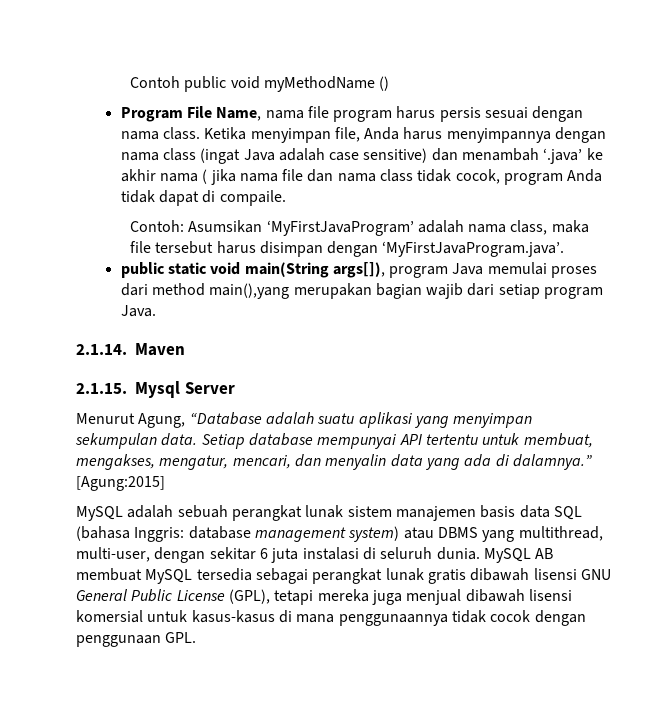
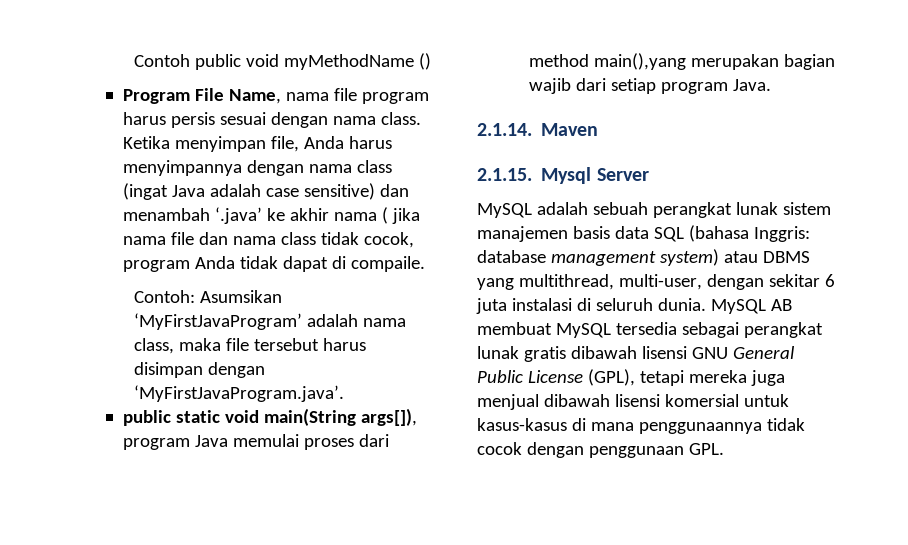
[76,412,533,428] [75,433,593,449] [76,454,592,470] [76,476,165,491] // Menurut Agung, “Database adalah suatu aplikasi yang menyimpan sekumpulan data. Setiap database mempunyai API tertentu untuk membuat, mengakses, mengatur, mencari, dan menyalin data yang ada di dalamnya.” [Agung:2015] -> (649, 174) none

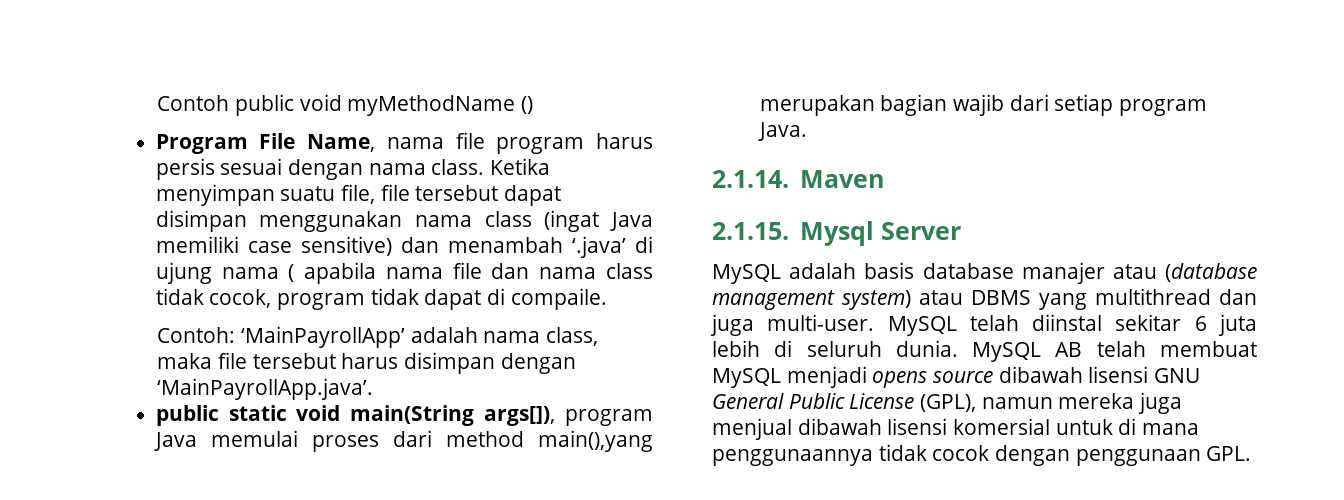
[270,136,392,152] [122,160,304,176] file, Anda harus menyimpannya dengan -> [280,184,562,206] [155,210,403,232] suatu file, file tersebut dapat disimpan menggunakan
[209,184,261,197] adalah -> [155,236,239,253] memiliki
[266,208,329,221] ke akhir -> [635,236,653,253] [155,262,212,284] di ujung
[391,208,420,224] jika -> [304,262,377,284] apabila
[194,256,235,269] Anda -> (366, 301) none
[199,290,282,303] [133,313,302,330] Asumsikan ‘MyFirstJavaProgram’ -> [240,326,405,348] ‘MainPayrollApp’
[133,385,344,402] ‘MyFirstJavaProgram.java’. -> [157,378,374,400] ‘MainPayrollApp.java’.
[592,202,831,218] [477,225,810,242] [477,250,546,263] sebuah perangkat lunak sistem manajemen basis data SQL (bahasa Inggris: database -> [864,262,1257,284] basis database manajer atau (database
[518,274,764,290] multithread, multi-user, dengan -> [1095,288,1257,305] [710,314,1103,336] multithread dan juga multi-user. MySQL telah diinstal
[511,298,572,311] instalasi -> [712,340,760,357] lebih
(792, 305) none -> [1096,341,1146,357] telah
[615,322,823,338] [477,346,566,362] tersedia sebagai perangkat lunak gratis -> [786,366,994,388] menjadi opens source
[639,370,684,386] tetapi -> [981,397,1053,409] namun
[477,418,567,431] kasus-kasus -> (1113, 427) none

